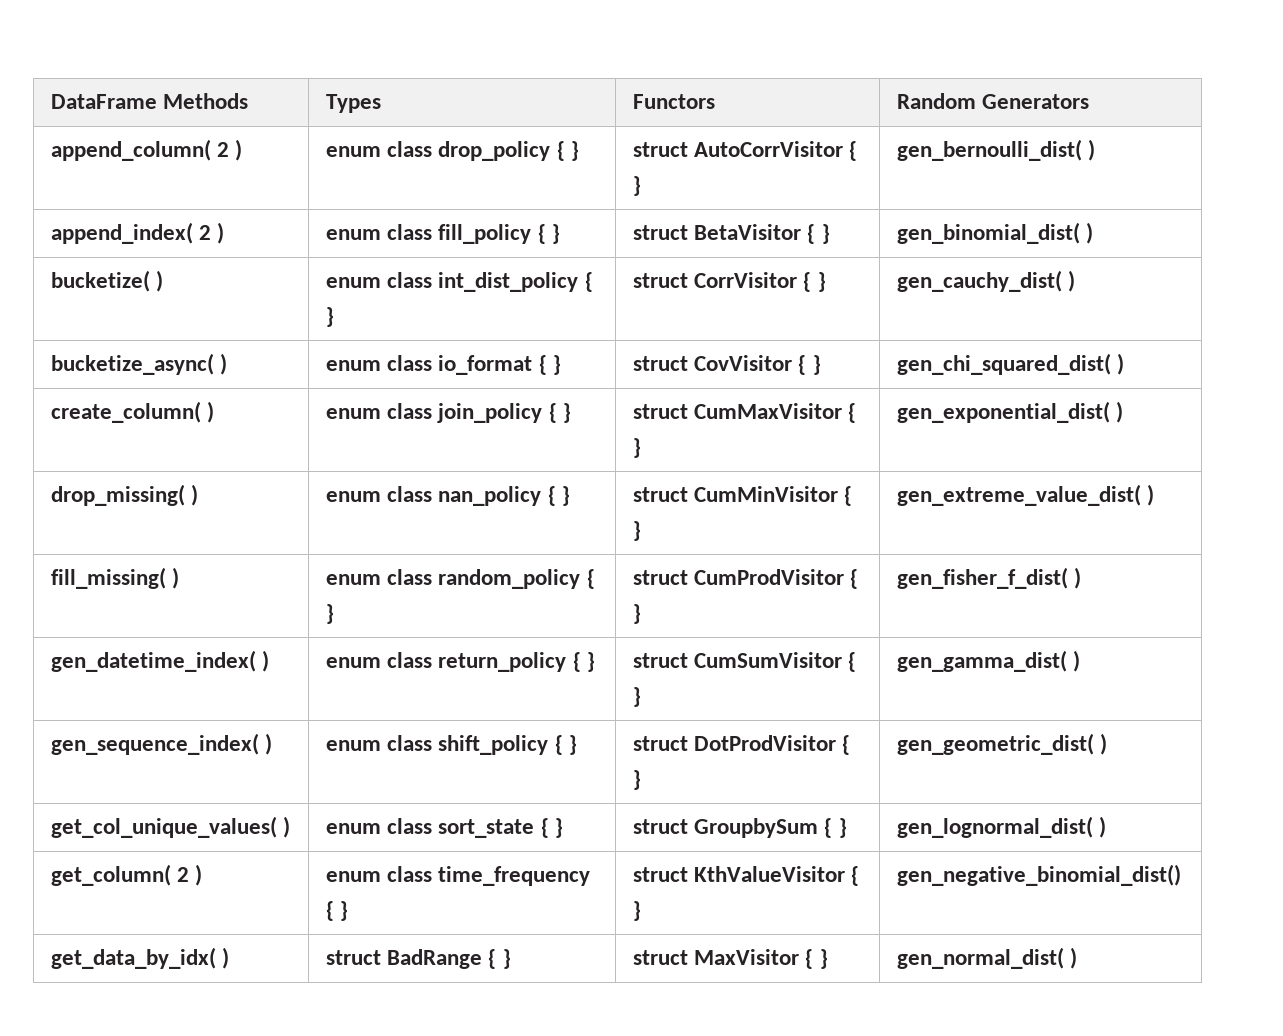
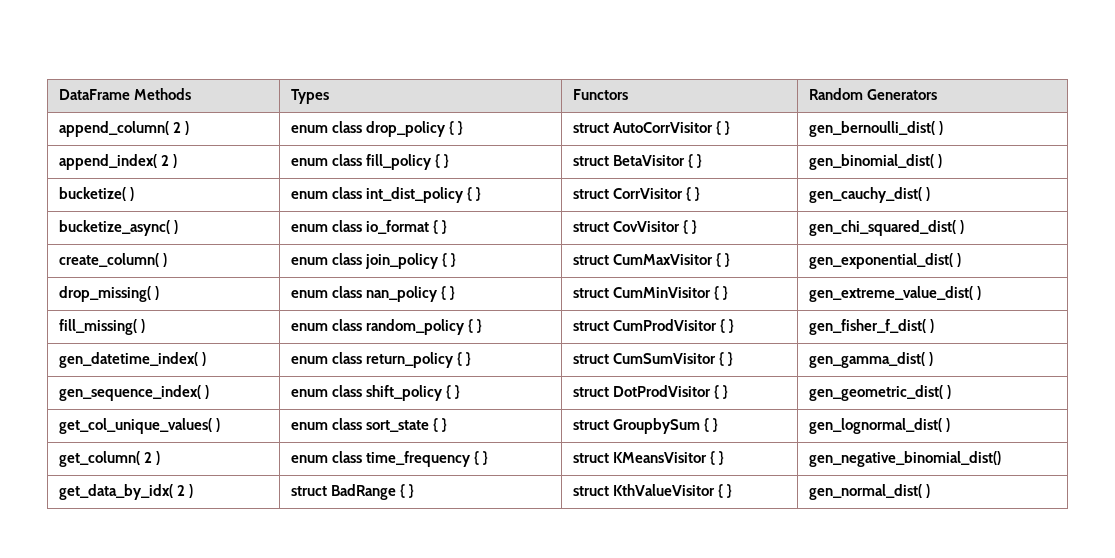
[694,866,846,882] KthValueVisitor -> [612,452,707,463] KMeansVisitor
(217, 958) none -> [176,485,185,496] 2
[694,949,800,965] MaxVisitor -> [612,484,715,496] KthValueVisitor

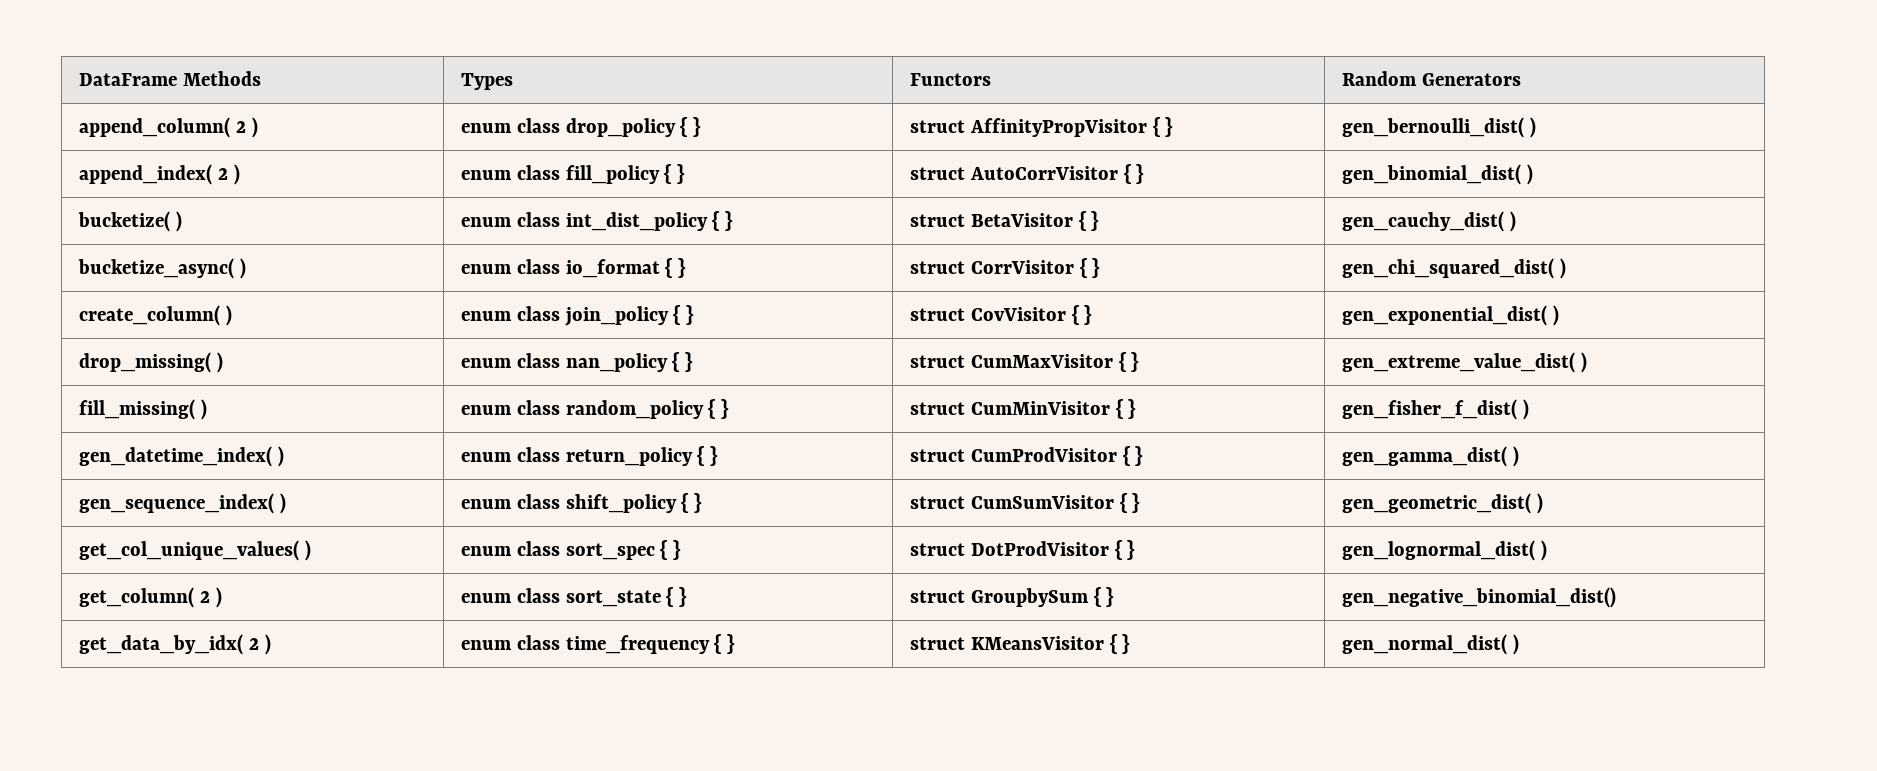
[612,122,713,133] AutoCorrVisitor -> [969,118,1147,137] AffinityPropVisitor
[612,155,685,166] BetaVisitor -> [969,166,1118,180] AutoCorrVisitor
[612,188,683,199] CorrVisitor -> [970,213,1073,227] BetaVisitor
[612,221,680,232] CovVisitor -> [970,260,1074,274] CorrVisitor
[612,254,713,265] CumMaxVisitor -> [970,307,1066,321] CovVisitor
[612,287,711,298] CumMinVisitor -> [970,354,1113,368] CumMaxVisitor
[612,319,717,331] CumProdVisitor -> [970,401,1110,415] CumMinVisitor
[612,353,716,364] CumSumVisitor -> [970,447,1117,462] CumProdVisitor
[612,385,711,397] DotProdVisitor -> [970,495,1114,509] CumSumVisitor
(220, 425) none -> [460,540,682,560] [909,540,1136,560] [1341,540,1547,561] [78,587,222,608] | enum class sort_spec { } | struct DotProdVisitor { } | gen_lognormal_dist( ) // get_column( 2 )
[808,418,950,434] [58,451,140,467] gen_lognormal_dist( ) // get_column( -> [1341,587,1616,608] [78,634,243,655] gen_negative_binomial_dist() // get_data_by_idx(
[808,451,1001,467] [58,484,193,500] [290,484,414,500] [572,484,732,498] | gen_negative_binomial_dist() // get_data_by_idx( 2 ) | struct BadRange { } | struct KthValueVisitor { } -> (1131, 644) none

